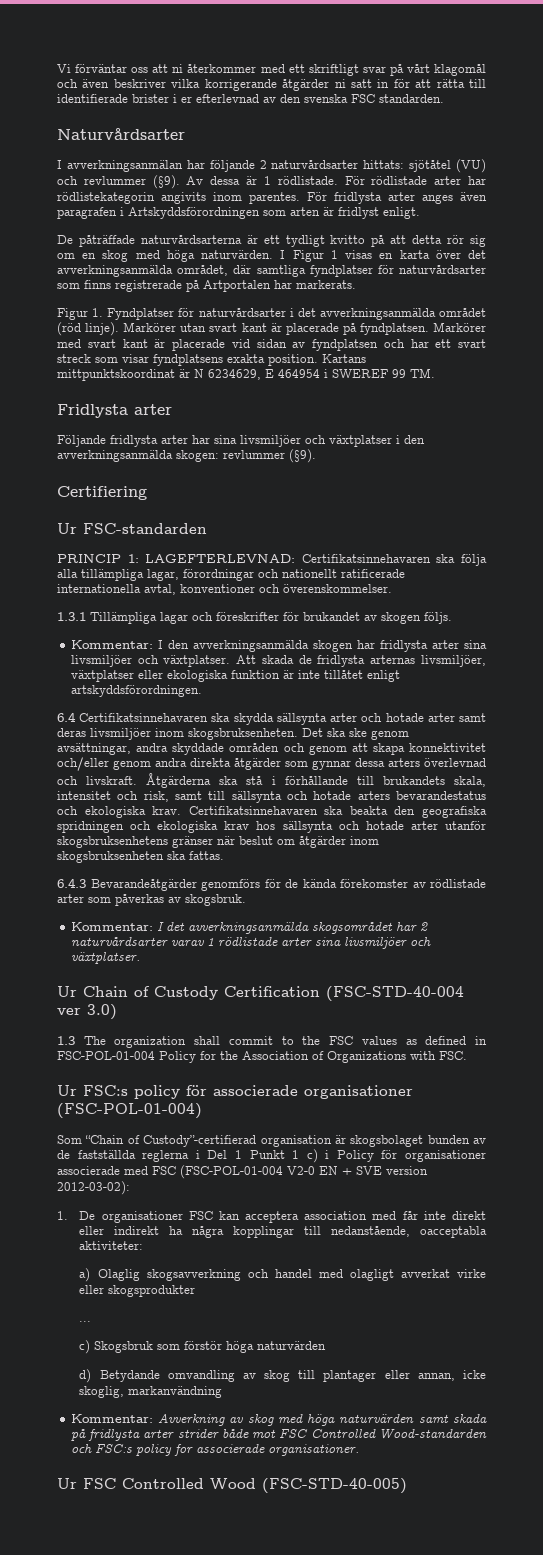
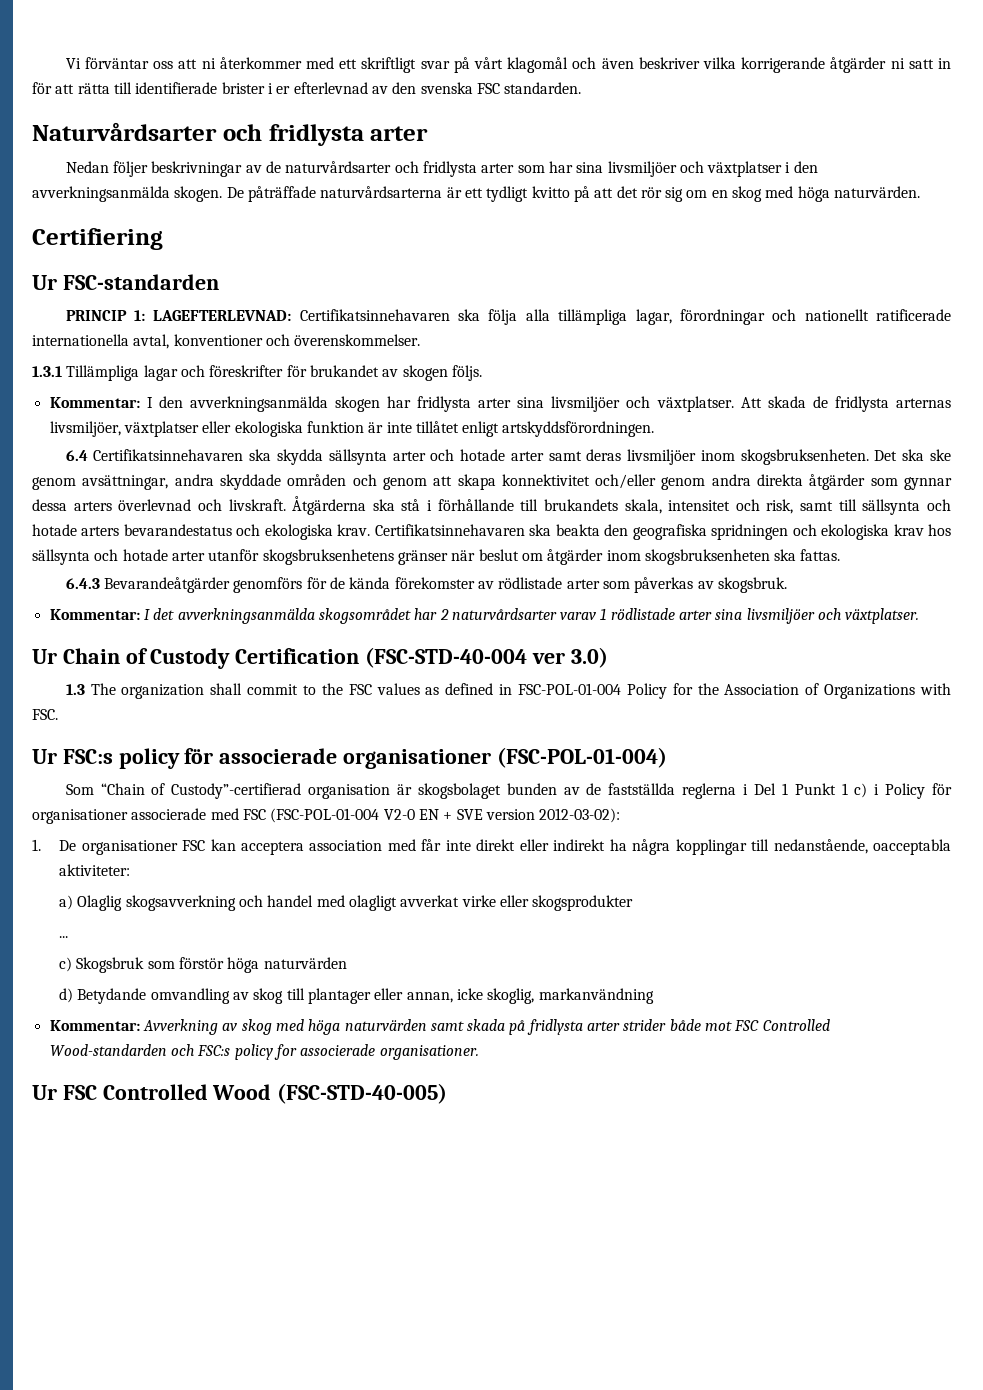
[57,159,486,173] [57,175,486,189] [57,192,487,204] [57,207,420,219] // I avverkningsanmälan har följande 2 naturvårdsarter hittats: sjötåtel (VU) och revlummer (§9). Av dessa är 1 rödlistade. För rödlistade arter har rödlistekategorin angivits inom parentes. För fridlysta arter anges även paragrafen i Artskyddsförordningen som arten är fridlyst enligt. // -> [222,124,429,146] [65,161,818,177] [32,186,223,202] och fridlysta arter // Nedan följer beskrivningar av de naturvårdsarter och fridlysta arter som har sina livsmiljöer och växtplatser i den avverkningsanmälda skogen.
[412,235,443,244] detta -> [616,186,638,198] det
[280,250,486,262] [57,265,486,277] [57,280,356,292] [57,308,486,320] [57,322,487,336] [57,339,486,351] [57,354,366,366] [57,368,435,381] [57,404,172,418] [57,435,425,447] [57,449,316,463] I Figur 1 visas en karta över det avverkningsanmälda området, där samtliga fyndplatser för naturvårdsarter som finns registrerade på Artportalen har markerats. // Figur 1. Fyndplatser för naturvårdsarter i det avverkningsanmälda området (röd linje). Markörer utan svart kant är placerade på fyndplatsen. Markörer med svart kant är placerade vid sidan av fyndplatsen och har ett svart streck som visar fyndplatsens exakta position. Kartans mittpunktskoordinat är N 6234629, E 464954 i SWEREF 99 TM. // Fridlysta arter // Följande fridlysta arter har sina livsmiljöer och växtplatser i den avverkningsanmälda skogen: revlummer (§9). -> (921, 192) none

